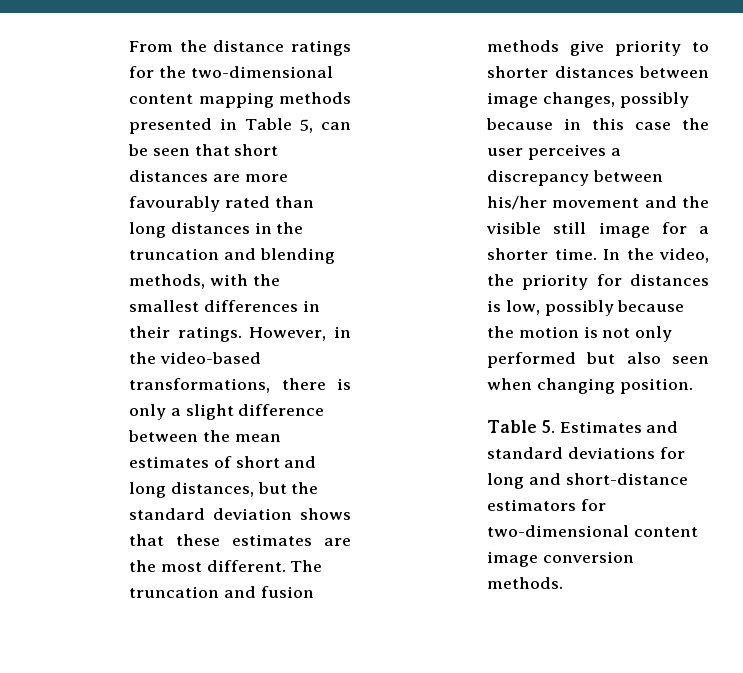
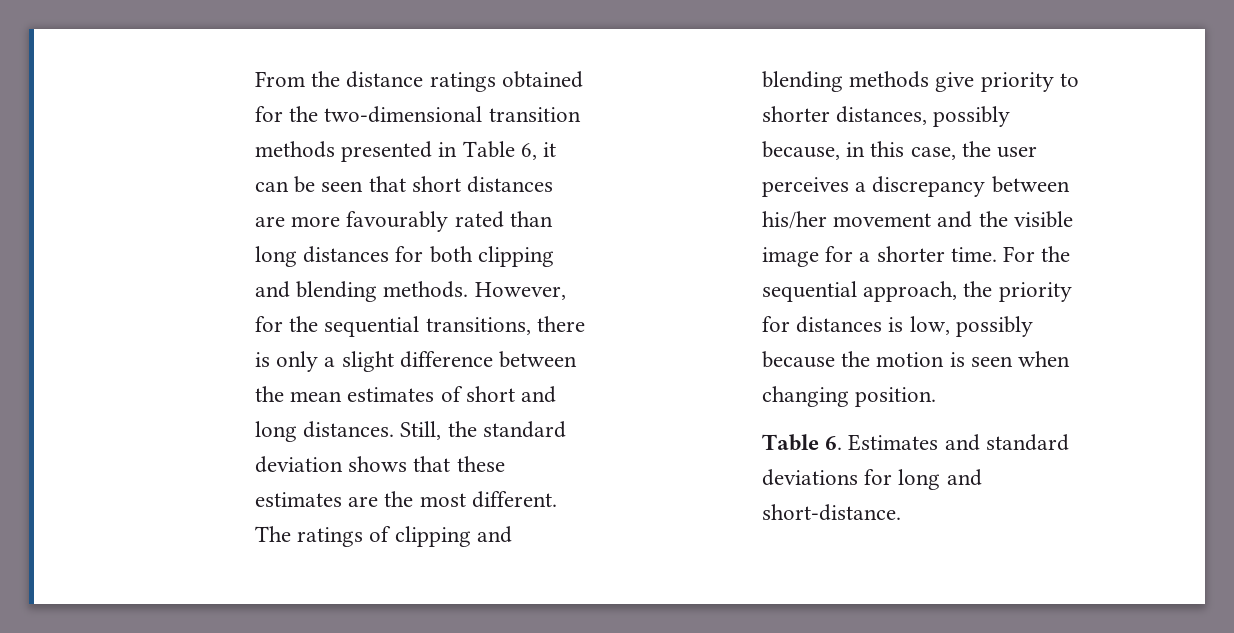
(352, 48) none -> [501,71,583,88] obtained
[129,92,274,108] content mapping -> [488,107,581,122] transition
[300,119,314,133] 5, -> [520,142,556,160] 6, it
[254,222,304,234] [129,248,335,264] [129,274,280,289] [129,300,320,312] [129,326,351,342] [129,352,261,364] [129,378,271,393] in the truncation and blending methods, with the smallest differences in their ratings. However, in the video-based transformations, -> [395,246,554,267] [254,281,566,302] [254,316,531,337] for both clipping and blending methods. However, for the sequential transitions,
[170,482,287,497] distances, but -> [303,421,442,440] distances. Still,
[129,586,314,598] truncation and fusion -> [297,526,512,547] [761,71,843,92] ratings of clipping and blending
[554,66,709,78] [487,92,689,108] [486,118,554,130] distances between image changes, possibly because -> [836,106,1011,127] [761,141,840,160] distances, possibly because,
[635,122,672,130] case -> [910,147,956,160] case,
[553,222,587,234] still -> (1073, 219) none
[603,248,709,263] In the video, -> [1002,246,1071,262] [761,281,958,302] For the sequential approach,
[602,326,672,342] [487,352,661,368] not only performed but also -> (965, 359) none
[541,420,555,433] 5. -> [825,436,843,450] 6.
[565,473,688,485] [487,499,606,511] [487,525,698,537] [487,551,634,567] [487,577,564,589] short-distance estimators for two-dimensional content image conversion methods. -> [761,504,901,521] short-distance.

